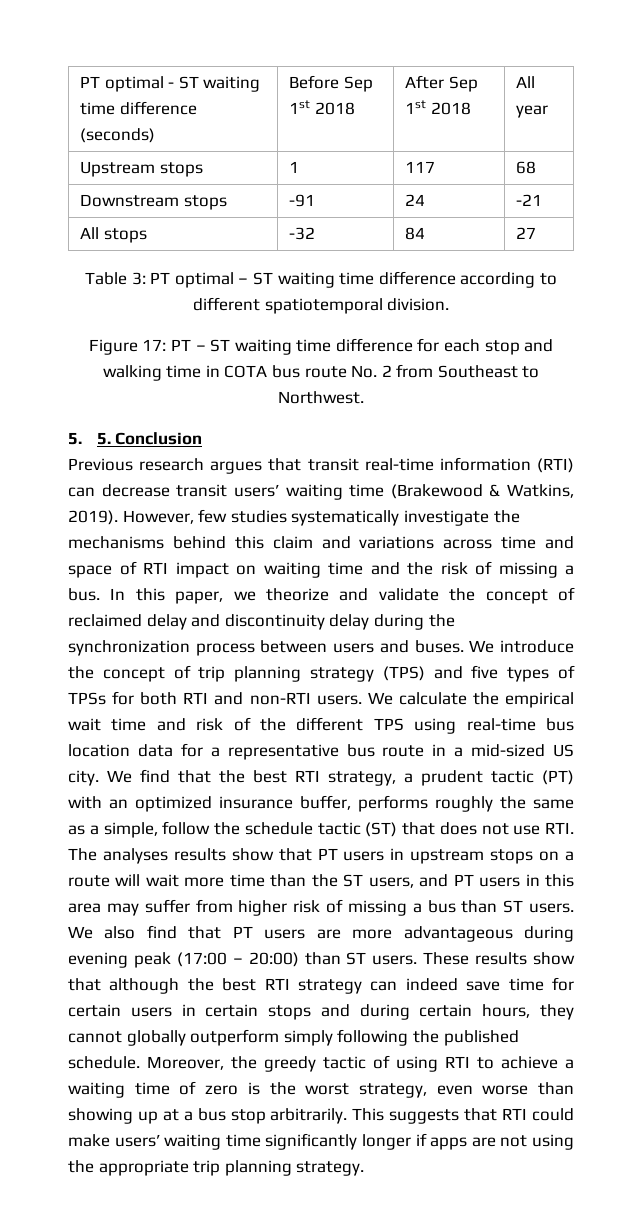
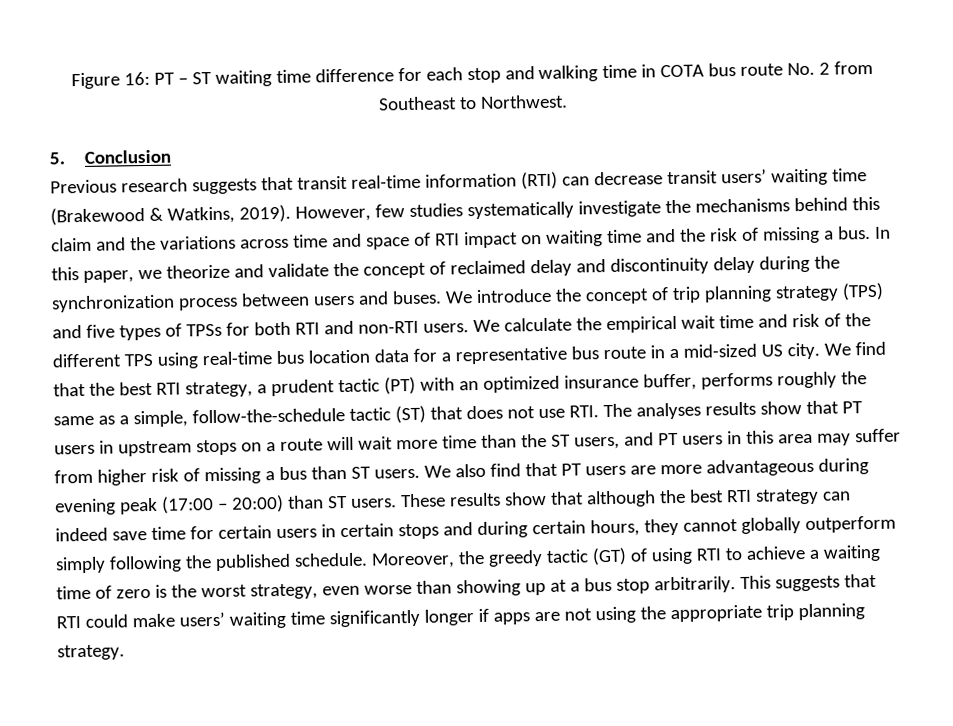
[79,76,261,92] [79,101,197,115] [79,128,155,143] [288,75,373,92] [288,100,355,115] [404,75,478,92] [404,100,471,115] [515,76,535,88] [515,105,548,118] [79,161,203,177] [288,161,299,173] [404,161,435,173] [515,161,536,174] [79,194,227,210] [288,194,315,207] [404,194,425,206] [515,194,542,206] [79,227,147,243] [288,227,315,240] [404,227,425,240] [515,227,536,239] [85,271,557,288] [192,297,450,314] [88,339,167,355] PT optimal - ST waiting time difference (seconds) | Before Sep 1st 2018 | After Sep 1st 2018 | All year // Upstream stops | 1 | 117 | 68 // Downstream stops | -91 | 24 | -21 // All stops | -32 | 84 | 27 // Table 3: PT optimal – ST waiting time difference according to different spatiotemporal division. // Figure 17: -> [70,71,150,90] Figure 16:
[96,432,111,445] 5. -> (65, 158) none
[210,461,263,474] argues -> [191,178,257,195] suggests
(351, 542) none -> [129,236,156,251] the
[162,821,313,835] follow the schedule -> [191,408,345,424] follow-the-schedule
(366, 1062) none -> [591,547,627,566] (GT)

